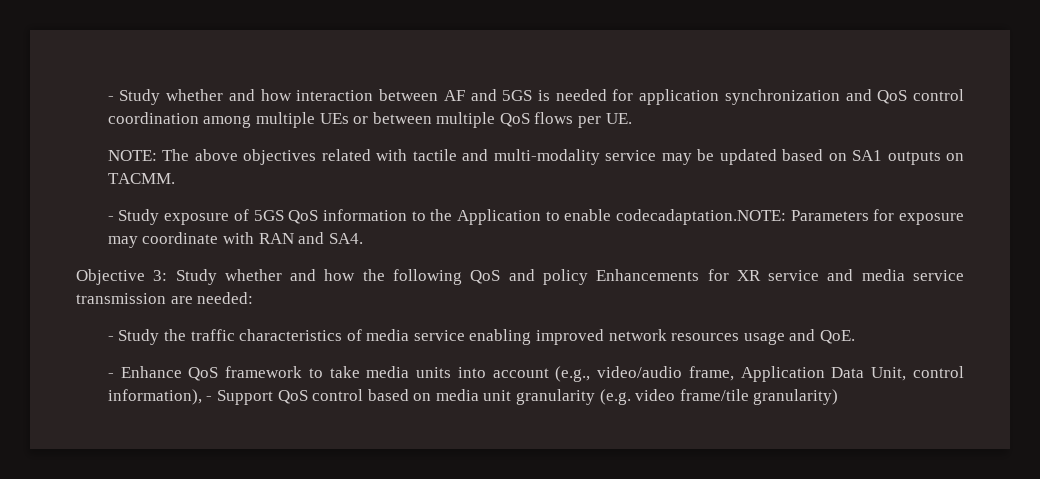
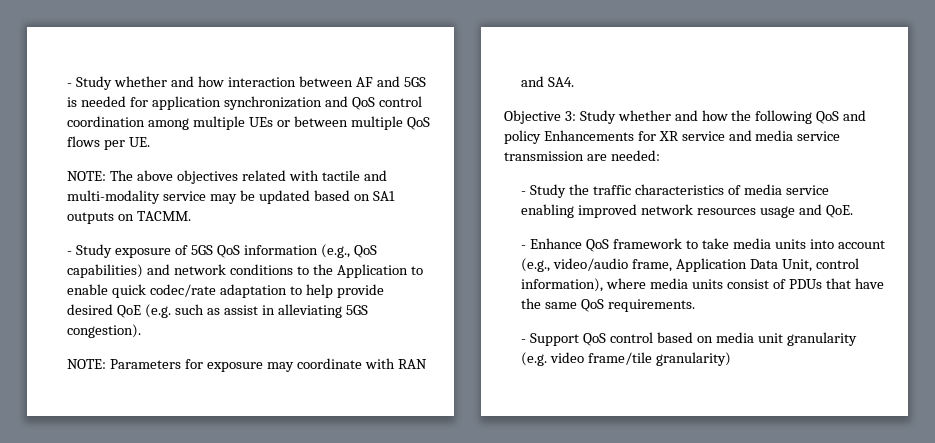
(407, 215) none -> [320,244,377,258] [67,264,294,278] (e.g., QoS capabilities) and network conditions
[615,209,786,225] codecadaptation.NOTE: -> [112,284,384,298] [67,304,368,318] [67,324,142,338] [67,359,107,369] quick codec/rate adaptation to help provide desired QoE (e.g. such as assist in alleviating 5GS congestion). // NOTE:
(202, 397) none -> [606,278,884,289] [521,298,696,312] where media units consist of PDUs that have the same QoS requirements. //

